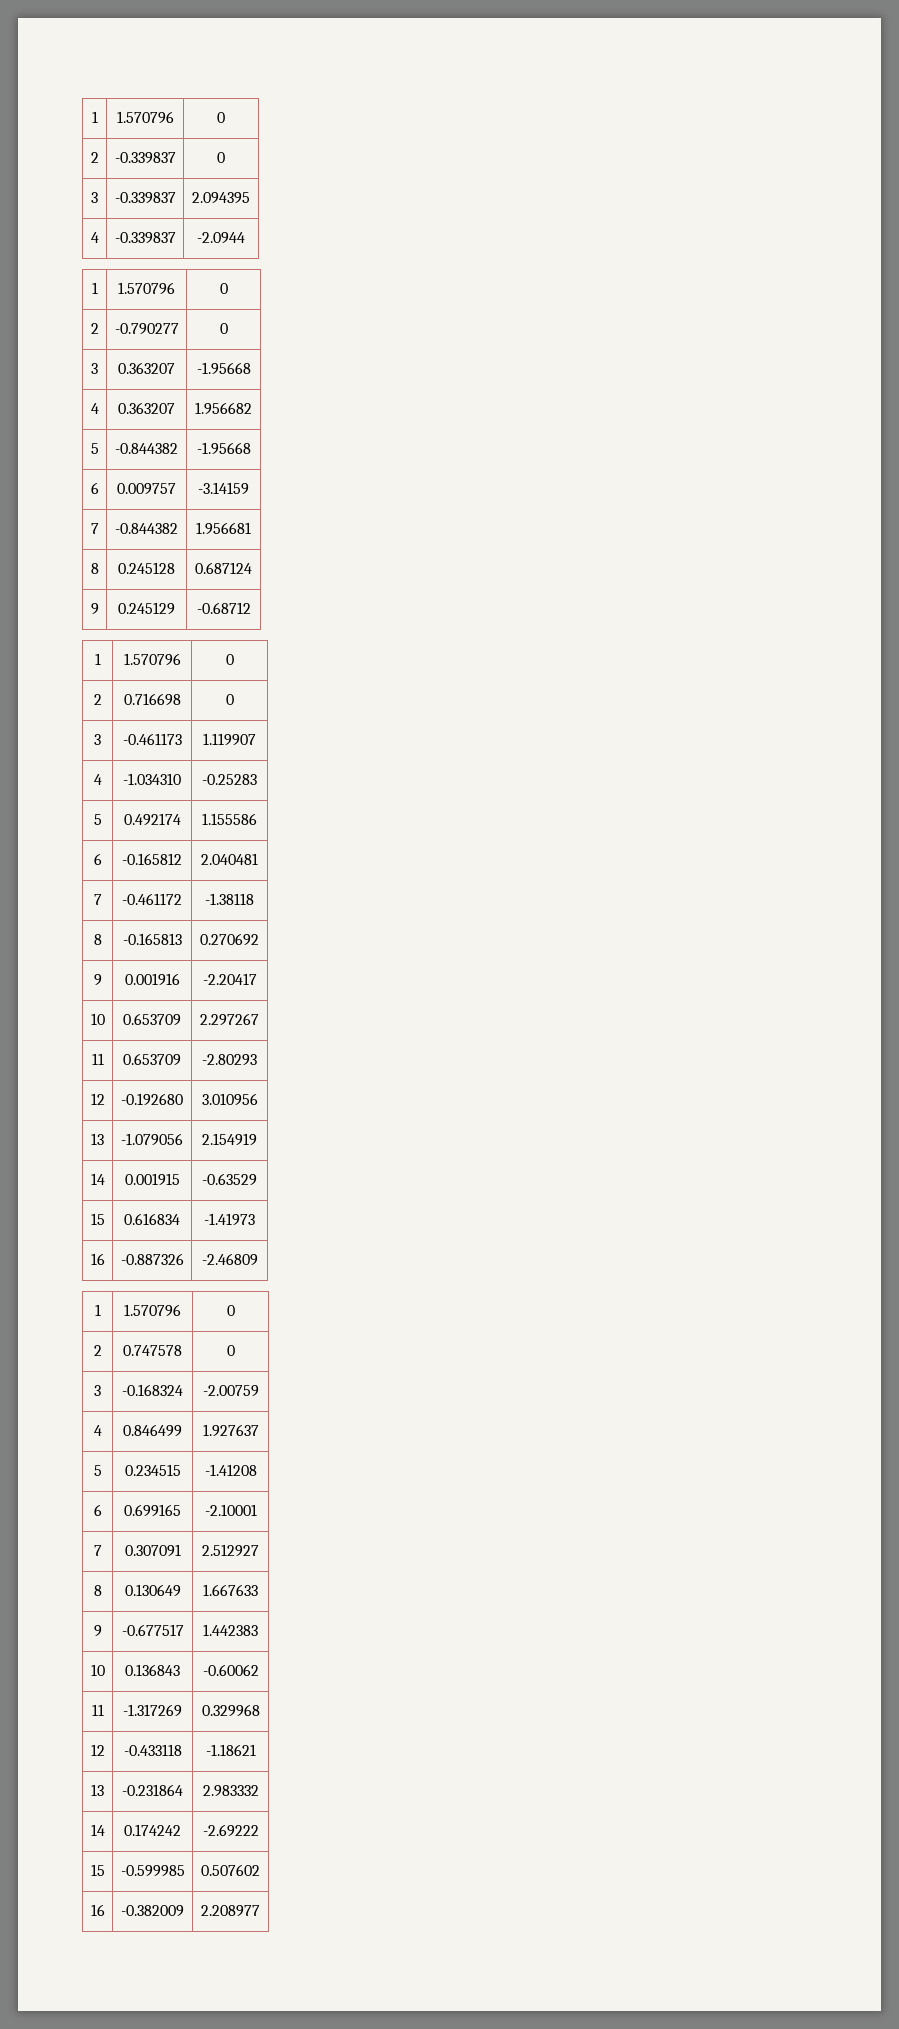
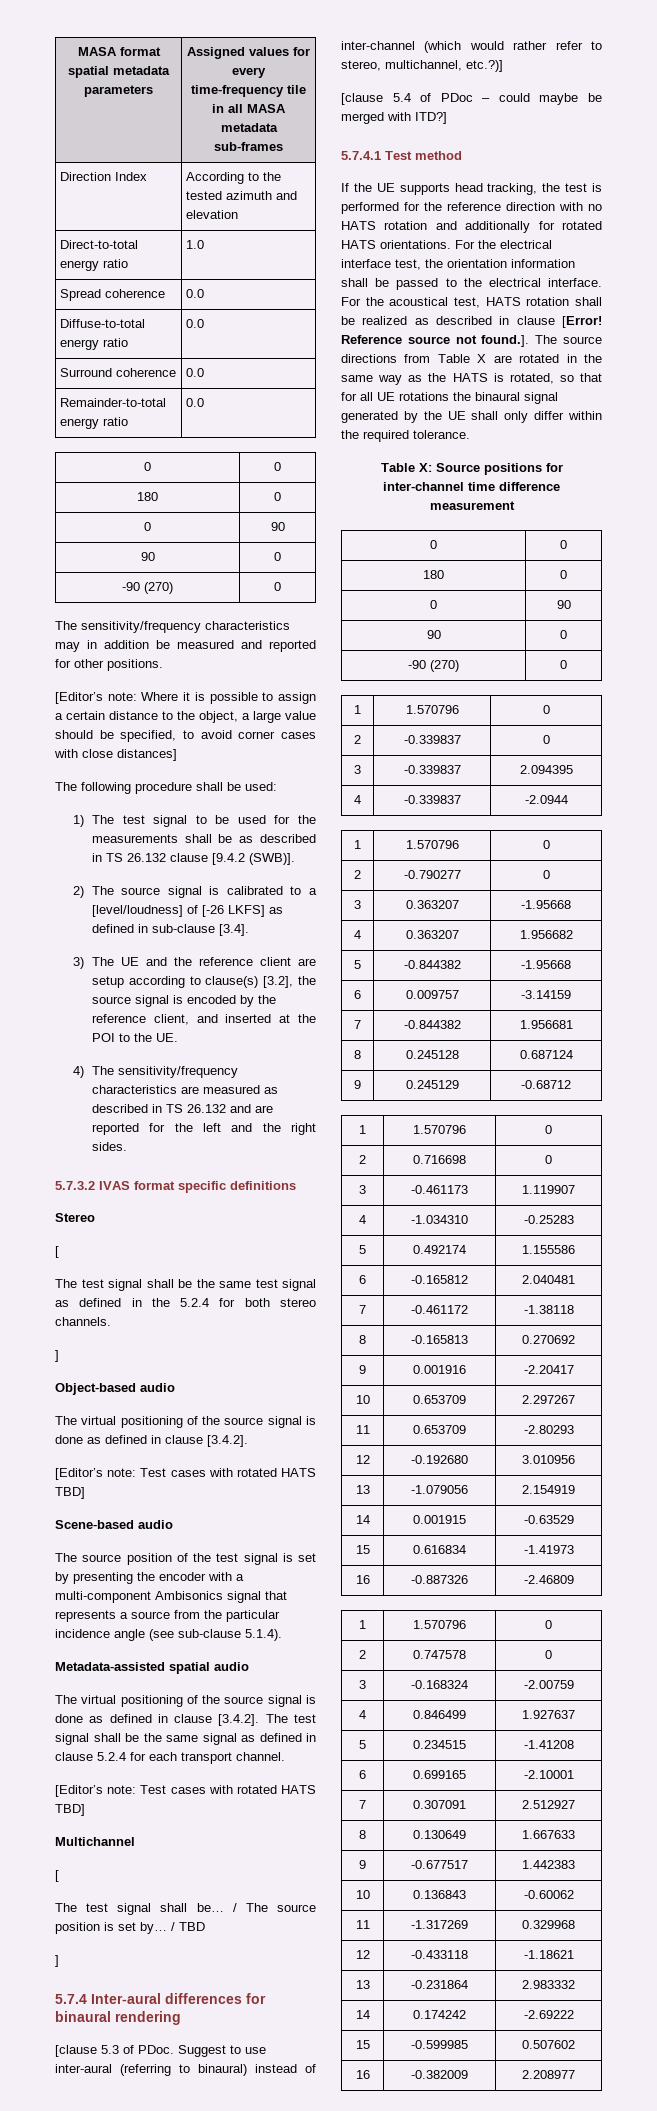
(91, 117) none -> [77,47,161,56] [68,66,170,78] [84,85,153,97] [187,47,310,59] [232,67,266,78] [191,85,306,97] [212,104,286,113] [220,123,278,132] [214,142,283,151] [60,172,148,181] [186,172,282,184] [186,191,298,200] [186,210,239,219] [60,240,139,249] [60,259,129,271] [186,240,205,249] [60,289,166,301] [186,289,205,298] [60,319,146,328] [60,338,129,350] [186,319,205,328] [60,368,177,377] [186,368,205,377] [60,398,167,407] [60,417,129,429] [186,398,205,407] [144,462,151,471] [274,462,281,471] [137,492,158,501] [274,492,281,501] [144,522,151,531] [270,522,285,531] [140,552,155,561] [274,552,281,561] [122,582,173,594] [274,582,281,591] [55,621,290,633] [55,640,316,652] [55,659,163,671] [55,692,316,704] [55,711,316,723] [55,730,316,742] [54,749,177,761] [55,782,277,794] [73,815,317,827] [91,834,316,843] [91,853,295,865] [73,886,317,898] [91,905,283,917] [91,924,249,936] [73,957,316,969] [91,976,316,988] [91,995,276,1007] [91,1014,316,1025] [91,1033,178,1042] [73,1066,238,1078] [91,1085,278,1094] [91,1104,273,1113] [91,1123,316,1135] [91,1142,127,1151] [55,1181,296,1193] [55,1213,95,1222] [55,1246,59,1258] [55,1279,316,1291] [55,1298,316,1307] [55,1317,111,1326] [55,1350,59,1362] [55,1383,175,1395] [55,1416,316,1428] [55,1435,248,1447] [55,1468,316,1480] [55,1487,85,1499] [55,1520,173,1529] [55,1553,316,1565] [55,1572,244,1584] [55,1591,287,1603] [55,1610,280,1622] [55,1629,282,1641] [55,1662,249,1674] [55,1695,316,1707] [55,1714,316,1726] [55,1733,316,1745] [55,1752,285,1764] [55,1785,316,1797] [55,1804,85,1816] [55,1837,135,1846] [55,1870,59,1882] [55,1903,316,1915] [55,1922,205,1934] [55,1955,59,1967] [55,1993,266,2004] [55,2011,181,2025] [55,2045,266,2057] [55,2064,316,2076] [341,41,602,53] [341,60,503,72] [341,93,602,105] [341,112,447,124] [341,151,462,160] [341,183,602,195] [341,202,602,214] [341,221,602,233] [341,240,552,249] [341,259,575,270] [341,278,602,290] [341,297,602,308] [341,316,602,328] [341,335,602,347] [341,354,602,363] [341,373,602,385] [341,392,558,404] [341,411,602,423] [341,430,470,442] [380,463,563,475] [383,482,560,491] [429,501,515,510] [430,540,437,549] [560,540,567,549] [423,570,444,579] [560,570,567,579] [430,600,437,609] [556,600,571,609] [426,630,441,639] [560,630,567,639] [408,660,459,672] [560,660,567,669] MASA format spatial metadata parameters | Assigned values for every time-frequency tile in all MASA metadata sub-frames // Direction Index | According to the tested azimuth and elevation // Direct-to-total energy ratio | 1.0 // Spread coherence | 0.0 // Diffuse-to-total energy ratio | 0.0 // Surround coherence | 0.0 // Remainder-to-total energy ratio | 0.0 // 0 | 0 // 180 | 0 // 0 | 90 // 90 | 0 // -90 (270) | 0 // The sensitivity/frequency characteristics may in addition be measured and reported for other positions. // [Editor’s note: Where it is possible to assign a certain distance to the object, a large value should be specified, to avoid corner cases with close distances] // The following procedure shall be used: // 1) The test signal to be used for the measurements shall be as described in TS 26.132 clause [9.4.2 (SWB)]. // 2) The source signal is calibrated to a [level/loudness] of [-26 LKFS] as defined in sub-clause [3.4]. // 3) The UE and the reference client are setup according to clause(s) [3.2], the source signal is encoded by the reference client, and inserted at the POI to the UE. // 4) The sensitivity/frequency characteristics are measured as described in TS 26.132 and are reported for the left and the right sides. // 5.7.3.2 IVAS format specific definitions // Stereo // [ // The test signal shall be the same test signal as defined in the 5.2.4 for both stereo channels. // ] // Object-based audio // The virtual positioning of the source signal is done as defined in clause [3.4.2]. // [Editor’s note: Test cases with rotated HATS TBD] // Scene-based audio // The source position of the test signal is set by presenting the encoder with a multi-component Ambisonics signal that represents a source from the particular incidence angle (see sub-clause 5.1.4). // Metadata-assisted spatial audio // The virtual positioning of the source signal is done as defined in clause [3.4.2]. The test signal shall be the same signal as defined in clause 5.2.4 for each transport channel. // [Editor’s note: Test cases with rotated HATS TBD] // Multichannel // [ // The test signal shall be… / The source position is set by… / TBD // ] // 5.7.4 Inter-aural differences for binaural rendering // [clause 5.3 of PDoc. Suggest to use inter-aural (referring to binaural) instead of inter-channel (which would rather refer to stereo, multichannel, etc.?)] // [clause 5.4 of PDoc – could maybe be merged with ITD?] // 5.7.4.1 Test method // If the UE supports head tracking, the test is performed for the reference direction with no HATS rotation and additionally for rotated HATS orientations. For the electrical interface test, the orientation information shall be passed to the electrical interface. For the acoustical test, HATS rotation shall be realized as described in clause [Error! Reference source not found.]. The source directions from Table X are rotated in the same way as the HATS is rotated, so that for all UE rotations the binaural signal generated by the UE shall only differ within the required tolerance. // Table X: Source positions for inter-channel time difference measurement // 0 | 0 // 180 | 0 // 0 | 90 // 90 | 0 // -90 (270) | 0 //

